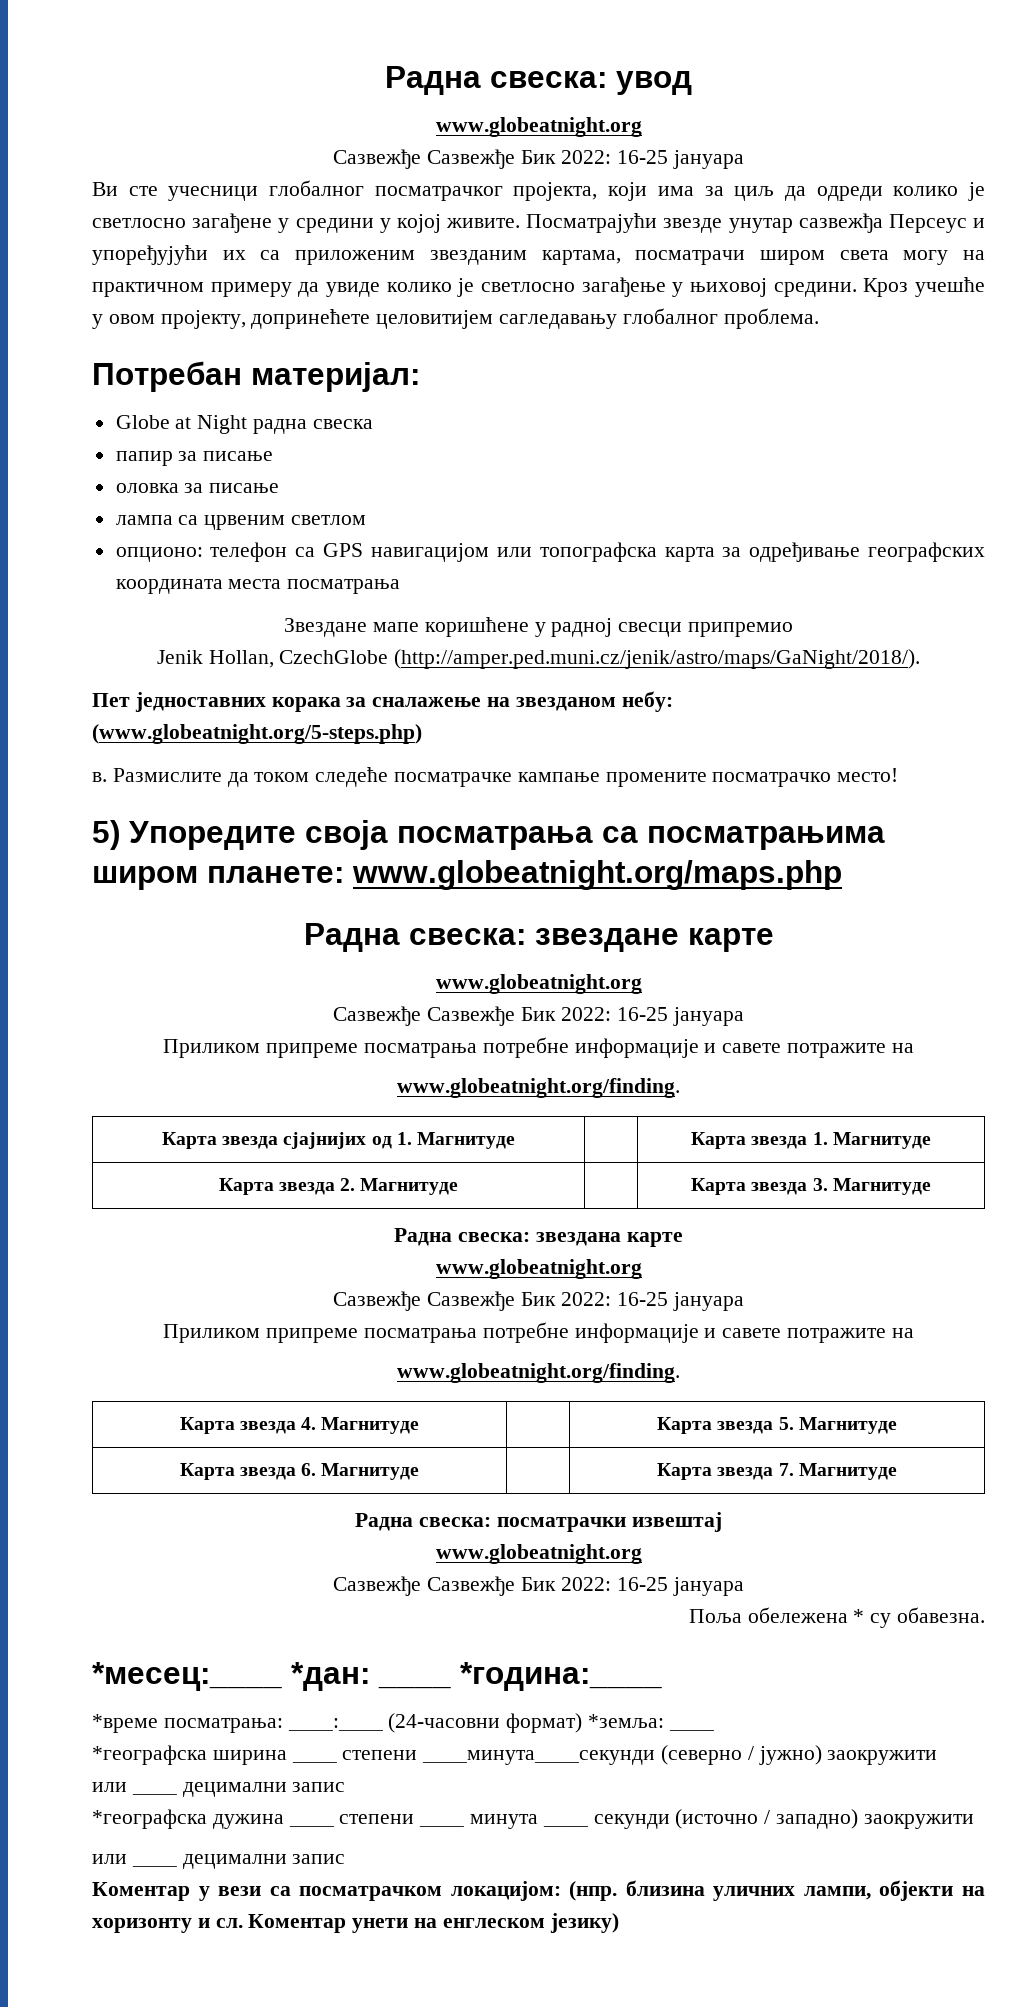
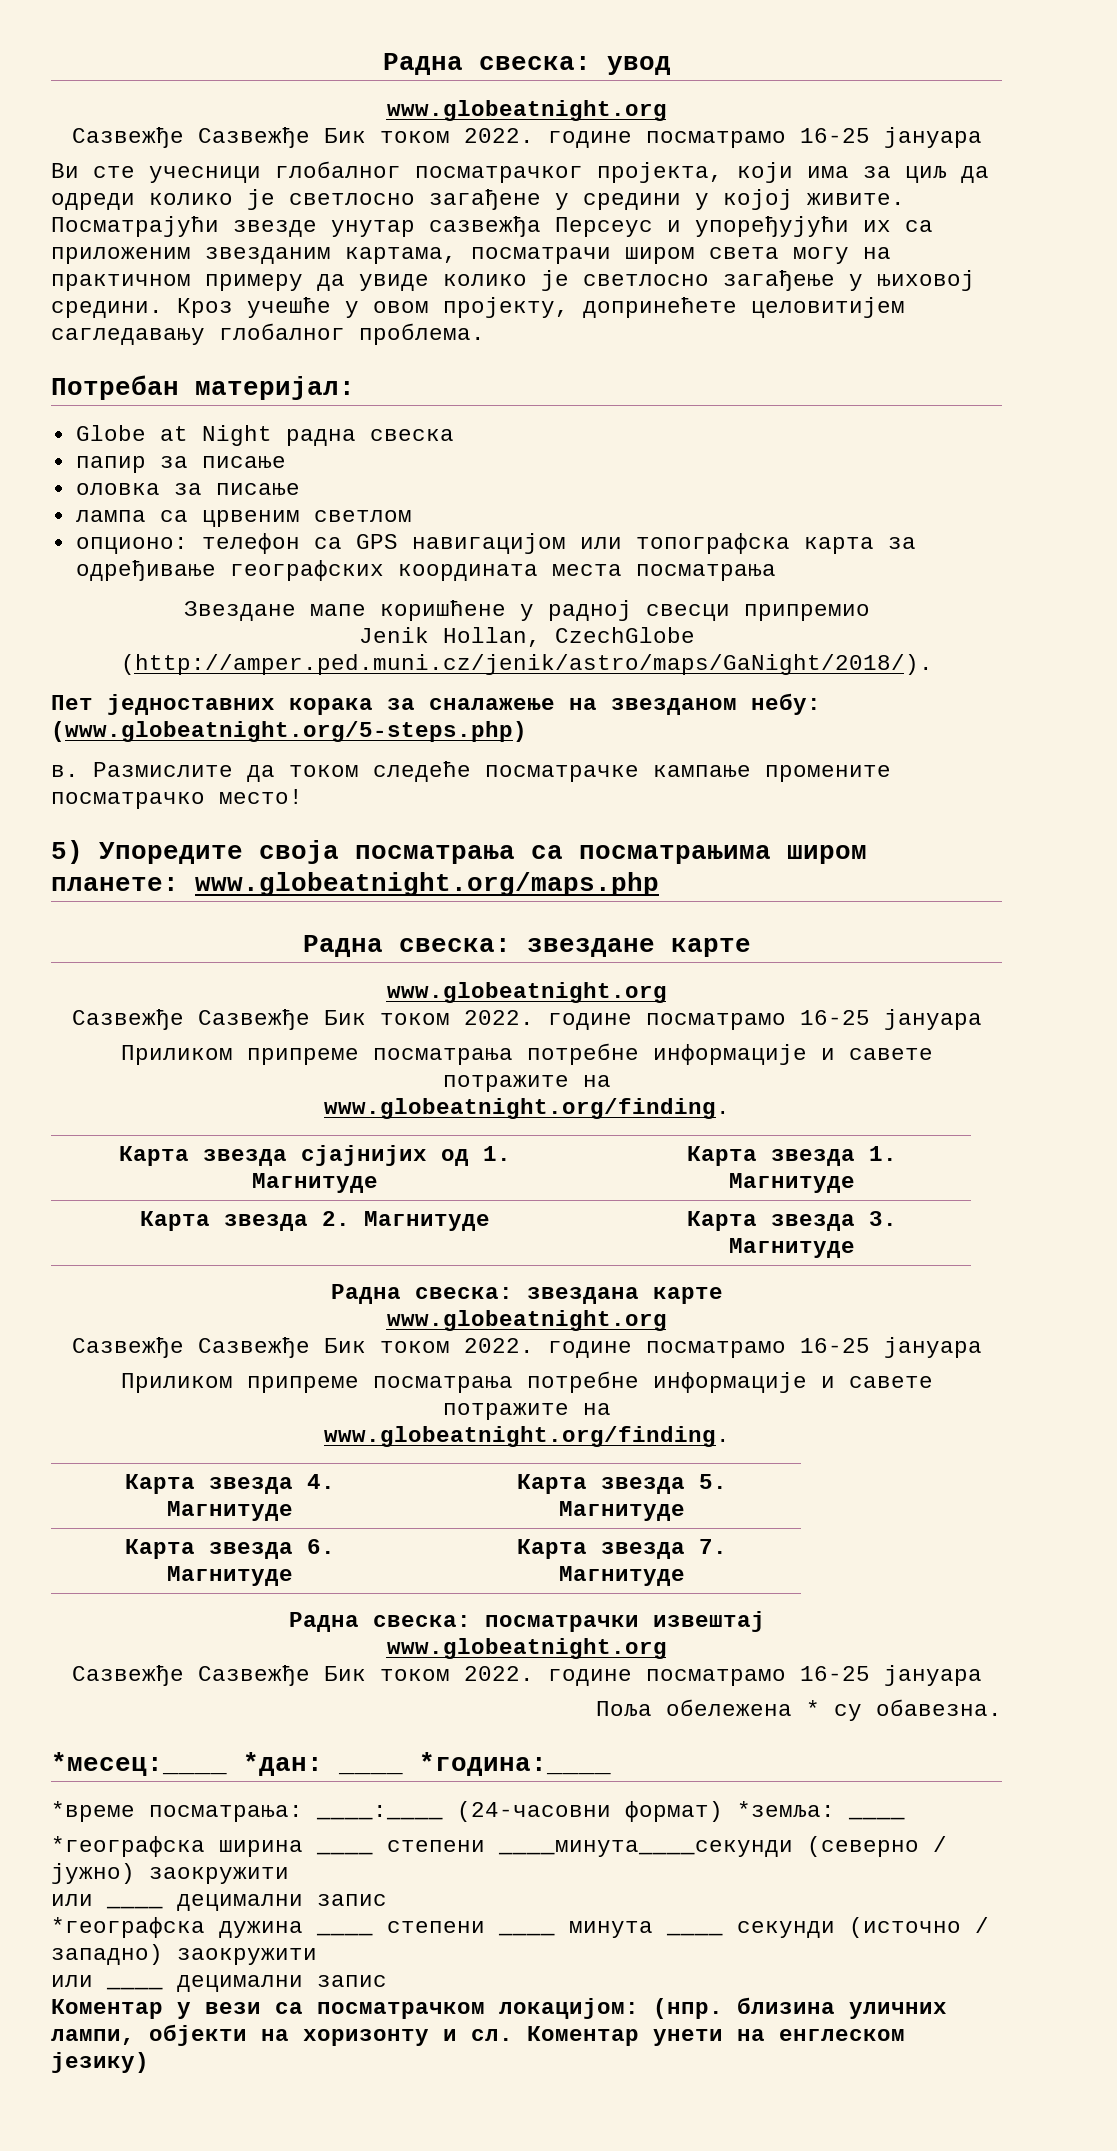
[560,150,611,164] 2022: -> [379,128,786,148] током 2022. године посматрамо
[560,1007,611,1021] 2022: -> [379,1010,786,1030] током 2022. године посматрамо
[560,1292,611,1306] 2022: -> [379,1338,786,1358] током 2022. године посматрамо
[560,1577,611,1591] 2022: -> [379,1666,786,1686] током 2022. године посматрамо

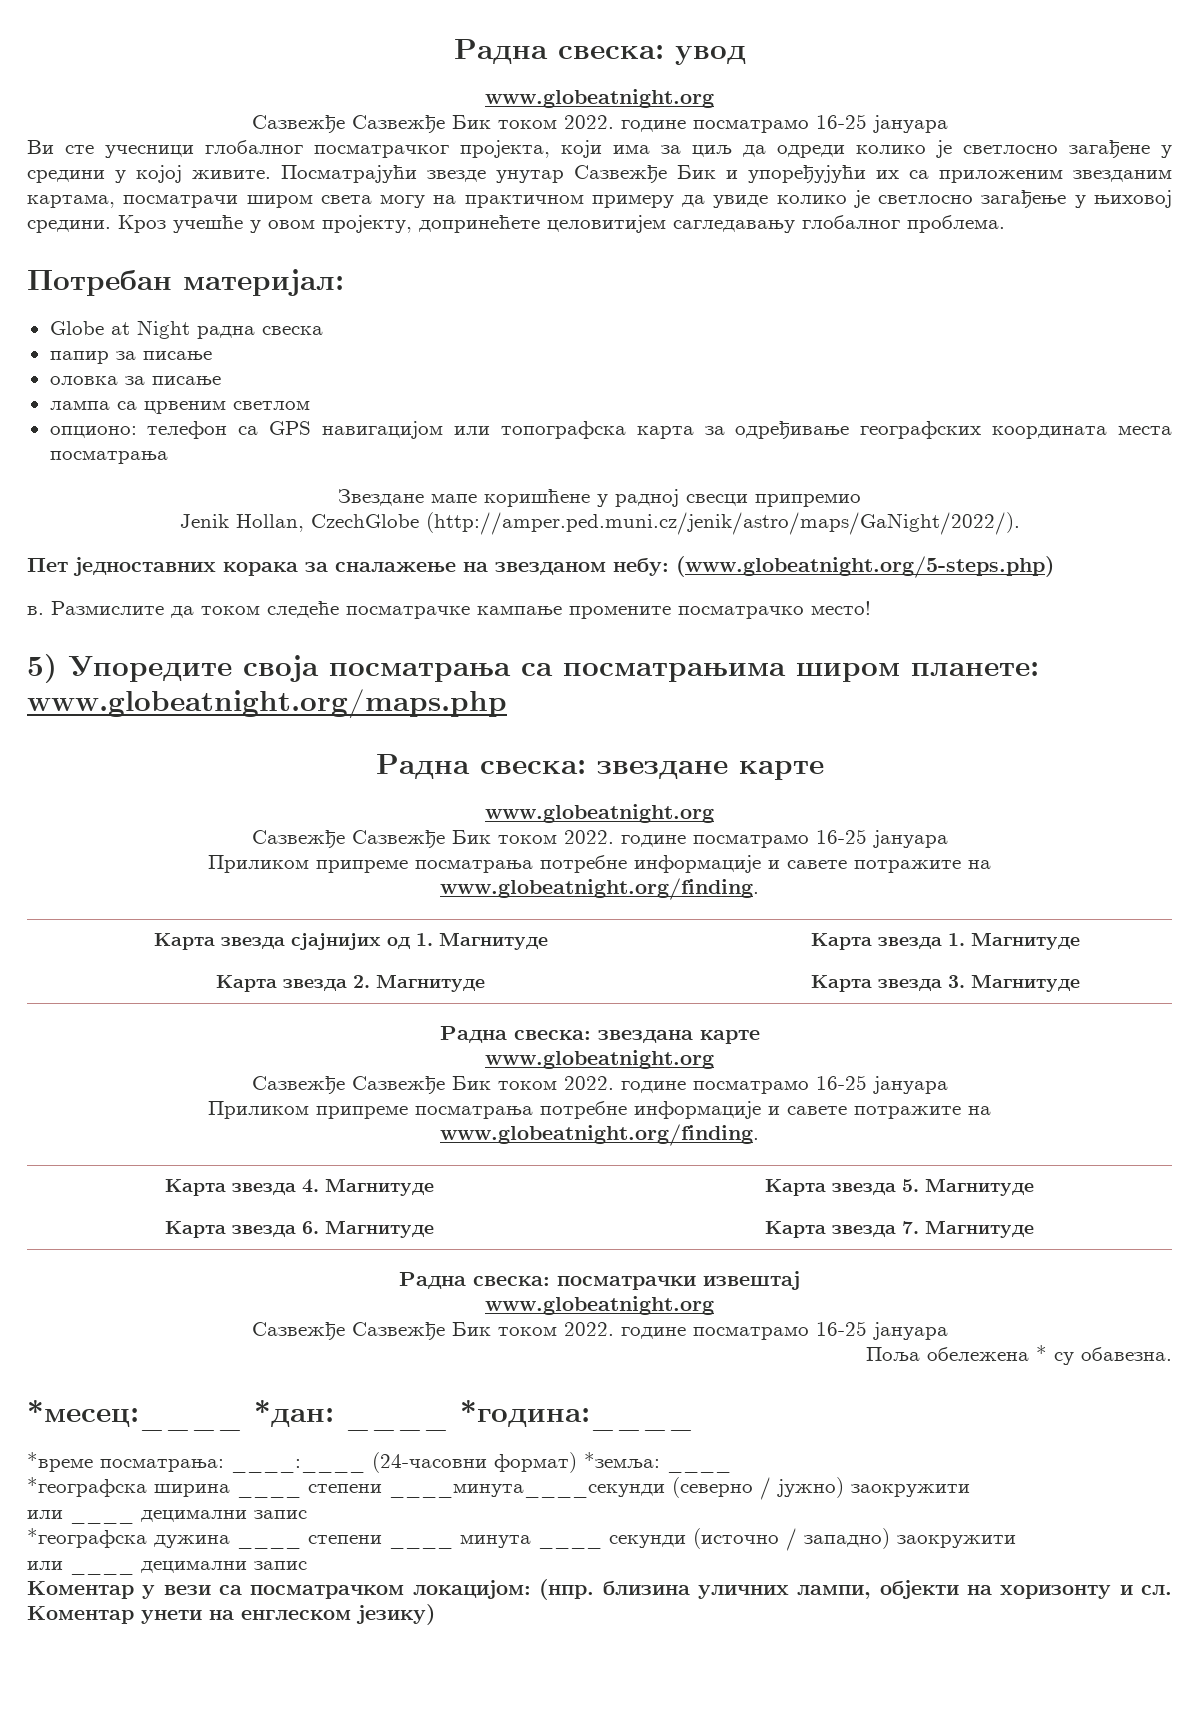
[429,216,653,237] сазвежђа Персеус -> [574,165,716,183] Сазвежђе Бик
[120,654,933,675] (http://amper.ped.muni.cz/jenik/astro/maps/GaNight/2018/). -> [425,512,1020,535] (http://amper.ped.muni.cz/jenik/astro/maps/GaNight/2022/).

